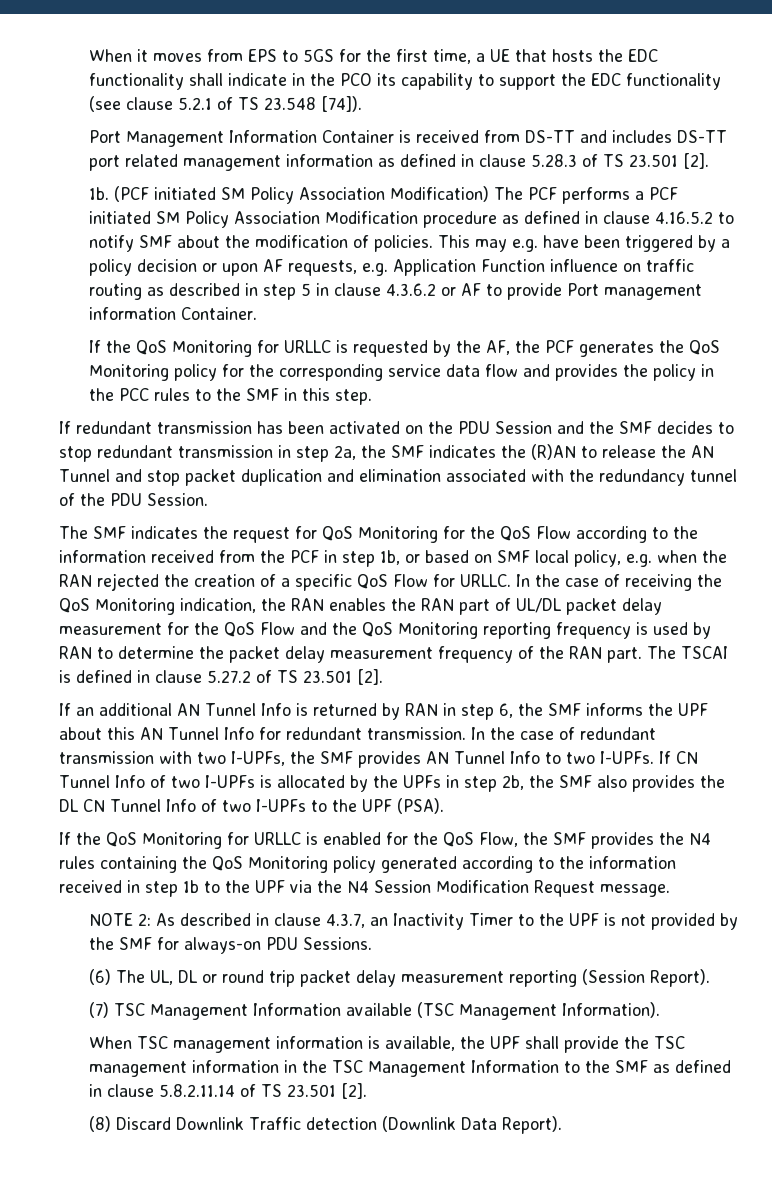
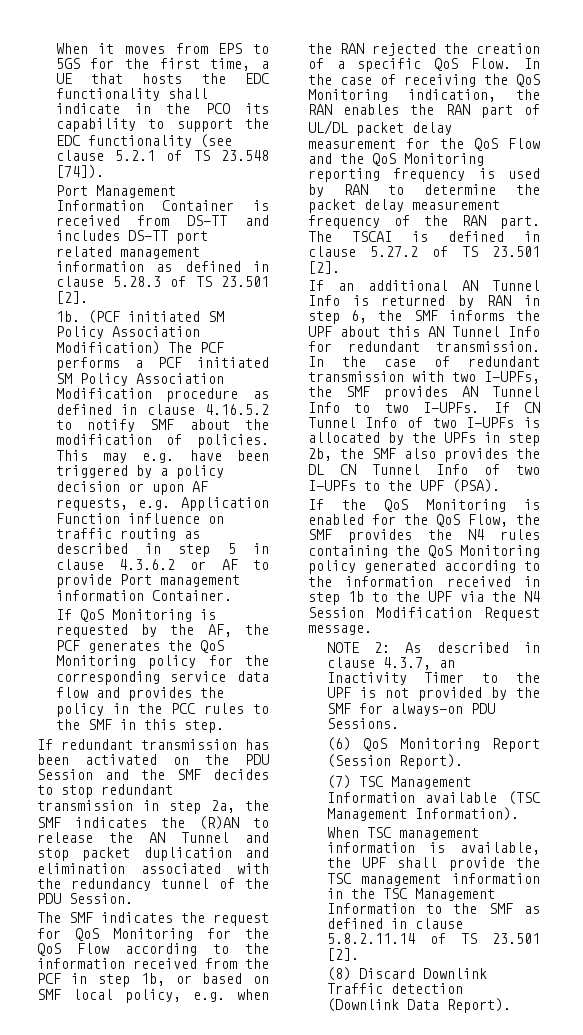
[105,340,331,357] the QoS Monitoring for URLLC -> [79,609,192,622] QoS Monitoring
[393,574,512,587] Flow for URLLC. -> [471,58,512,69] Flow.
[227,832,302,845] for URLLC -> (506, 505) none
[115,970,577,987] The UL, DL or round trip packet delay measurement reporting -> [363,738,540,752] QoS Monitoring Report

